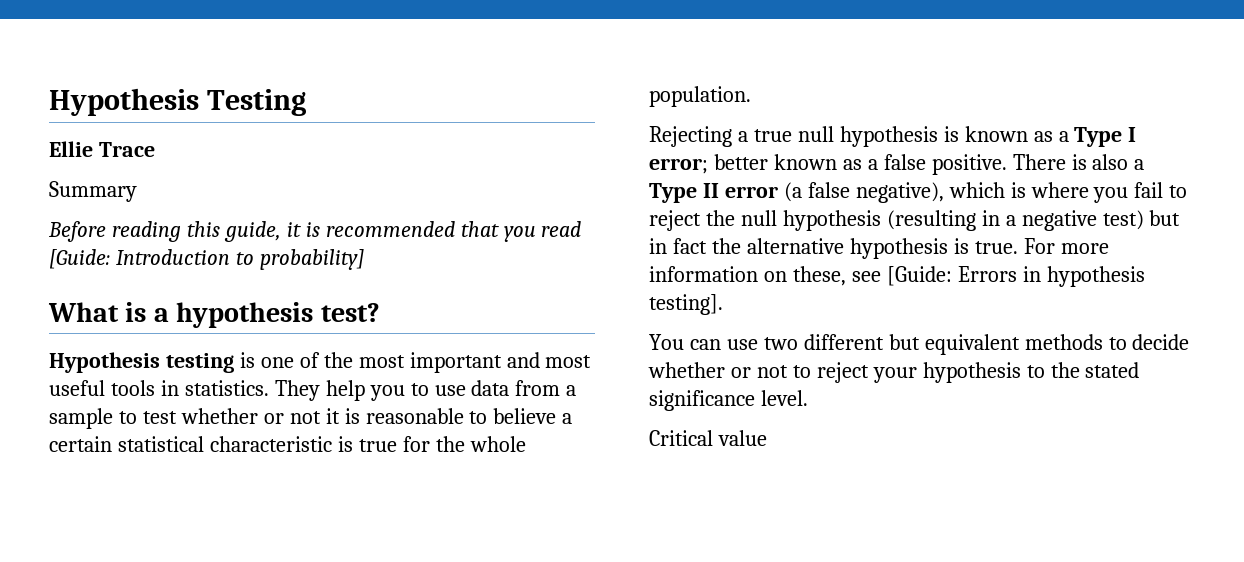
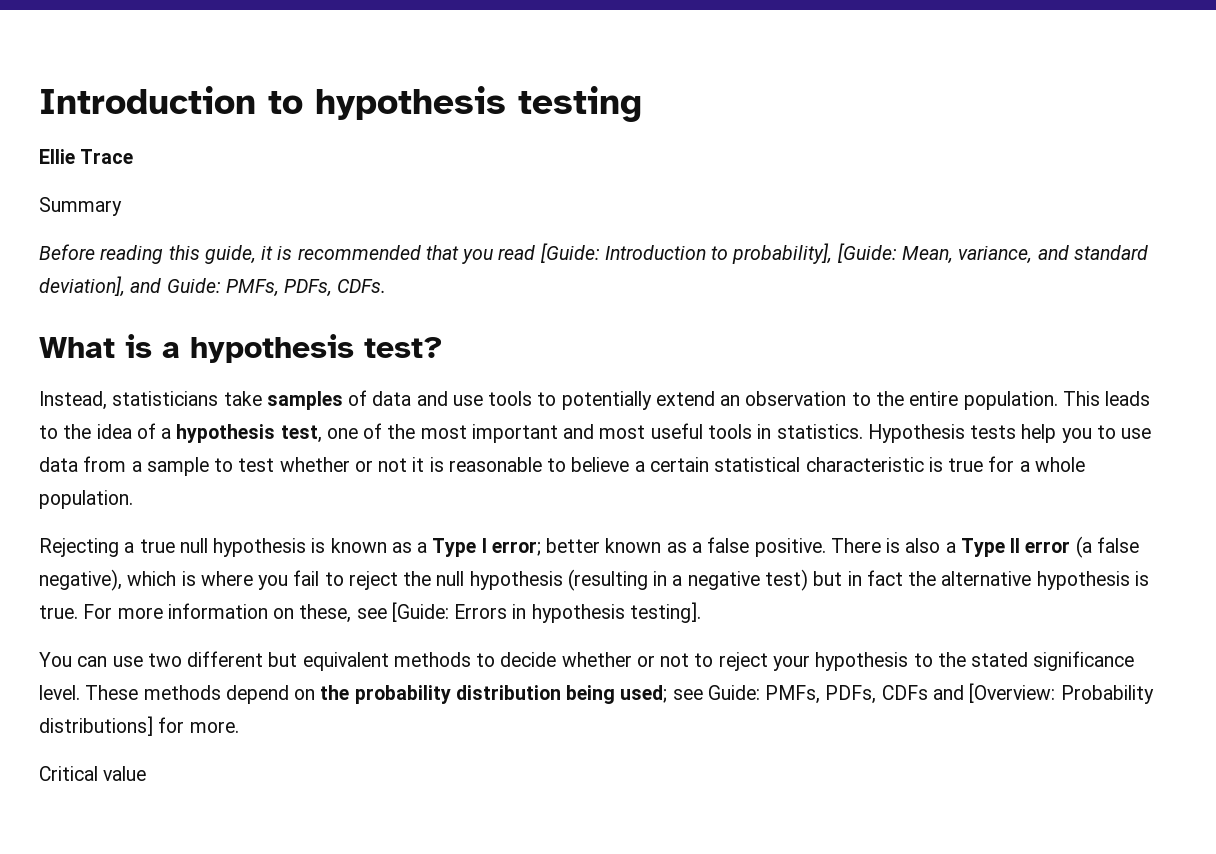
[49,88,307,116] Hypothesis Testing -> [39,86,642,122] Introduction to hypothesis testing
[259,249,364,270] probability] -> [732,243,1148,264] [39,276,387,297] probability], [Guide: Mean, variance, and standard deviation], and Guide: PMFs, PDFs, CDFs.
[49,352,255,373] Hypothesis testing is -> [39,390,1151,410] [39,423,322,443] Instead, statisticians take samples of data and use tools to potentially extend an observation to the entire population. This leads to the idea of a hypothesis test,
[274,380,320,401] They -> [867,424,1017,443] Hypothesis tests
[435,436,465,452] the -> [1019,461,1030,472] a
(808, 398) none -> [85,683,1154,704] [39,716,239,736] These methods depend on the probability distribution being used; see Guide: PMFs, PDFs, CDFs and [Overview: Probability distributions] for more.

